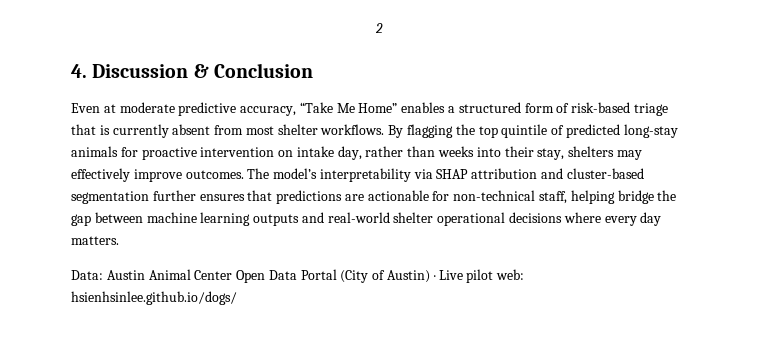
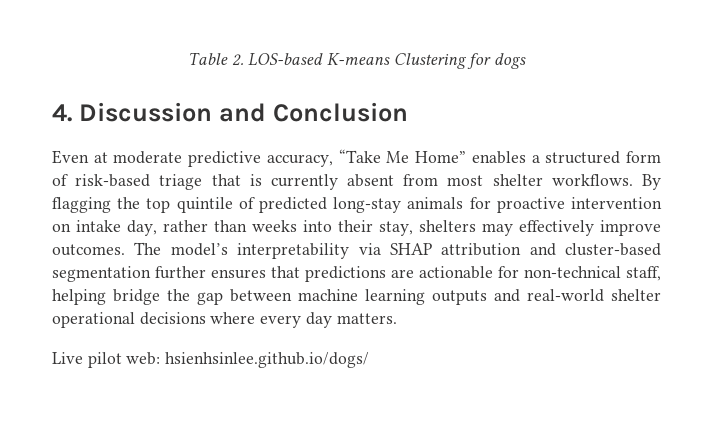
[375,23,383,33] 2 -> [187,52,527,69] Table 2. LOS-based K-means Clustering for dogs
[193,64,209,78] & -> [218,103,266,122] and
[71,269,436,283] Data: Austin Animal Center Open Data Portal (City of Austin) · -> (397, 318) none

